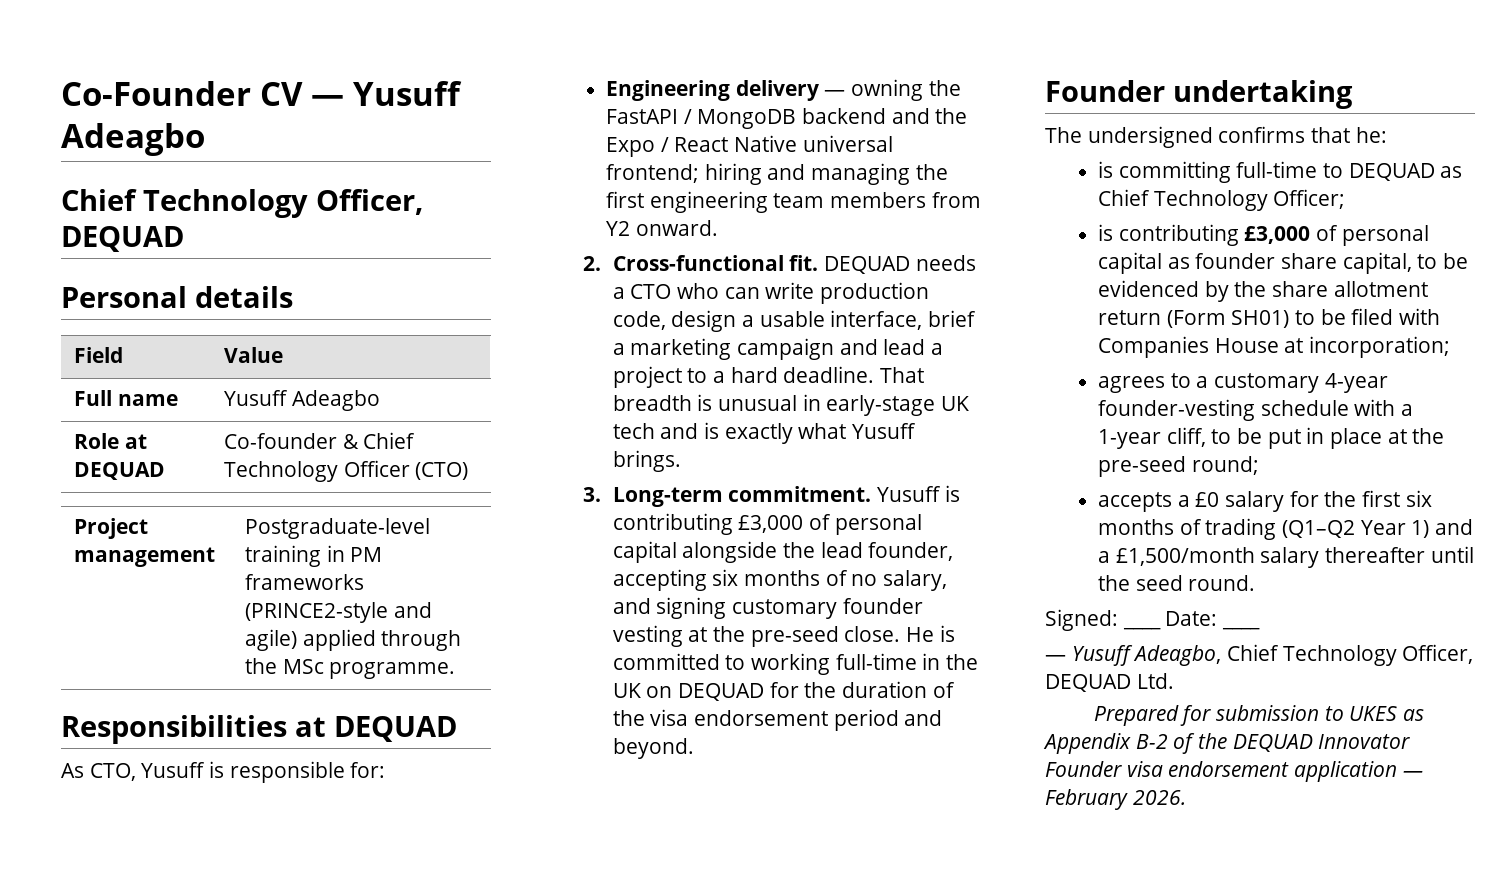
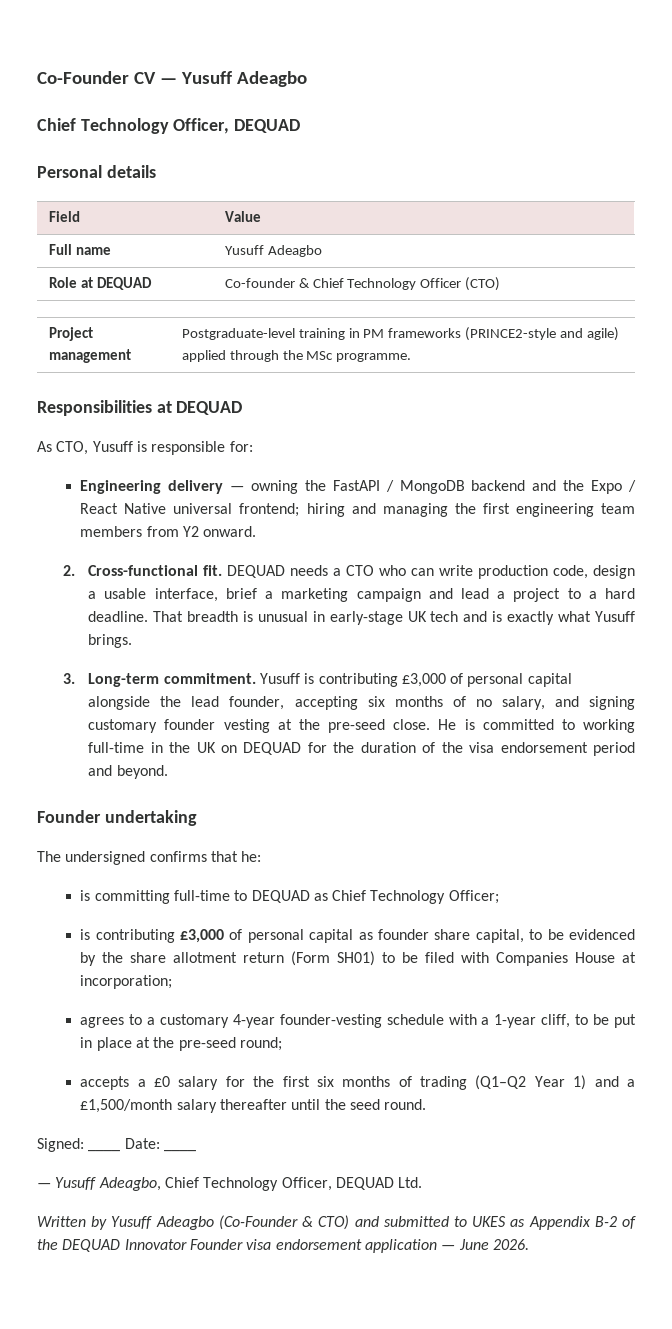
[1093,705,1319,726] Prepared for submission -> [37,1215,449,1230] Written by Yusuff Adeagbo (Co-Founder & CTO) and submitted
[1045,789,1128,810] February -> [458,1239,489,1250] June

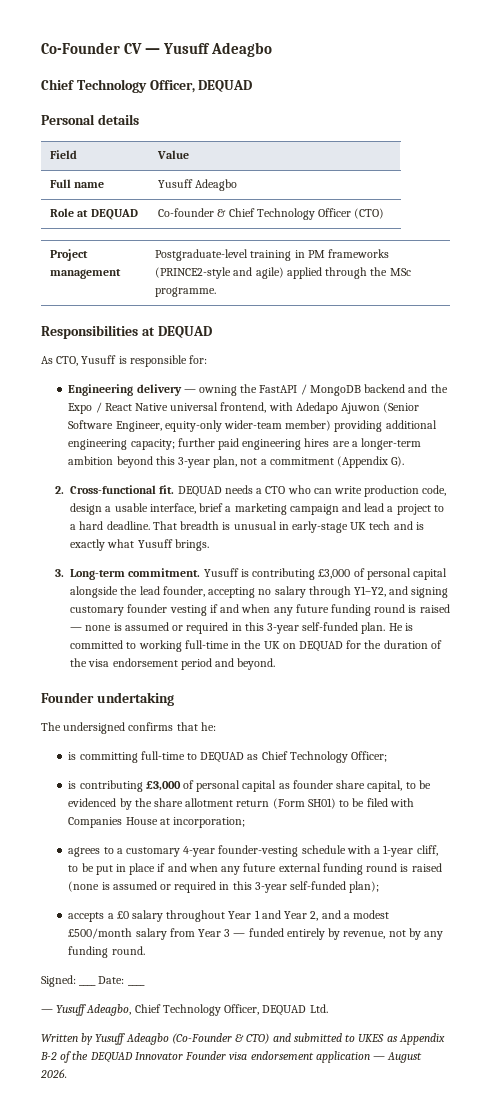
[239,503,635,517] [80,526,257,537] frontend; hiring and managing the first engineering team members from Y2 onward. -> [220,402,420,414] [68,420,437,432] [68,438,422,450] [68,456,405,468] frontend, with Adedapo Ajuwon (Senior Software Engineer, equity-only wider-team member) providing additional engineering capacity; further paid engineering hires are a longer-term ambition beyond this 3-year plan, not a commitment (Appendix G).
[367,696,545,710] six months of no salary, -> [258,586,387,598] no salary through Y1–Y2,
[277,719,431,733] at the pre-seed close. -> [209,604,450,616] [70,622,386,634] if and when any future funding round is raised — none is assumed or required in this 3-year self-funded plan.
[135,1037,282,1051] [80,1075,636,1090] [80,1099,380,1113] at the pre-seed round; // accepts a £0 salary for the first six months of trading (Q1–Q2 Year 1) and a £1,500/month salary thereafter until the seed -> [157,863,442,875] [68,881,380,893] [68,910,390,922] [68,928,444,940] [68,946,109,958] if and when any future external funding round is raised (none is assumed or required in this 3-year self-funded plan); // accepts a £0 salary throughout Year 1 and Year 2, and a modest £500/month salary from Year 3 — funded entirely by revenue, not by any funding
[458,1239,489,1250] June -> [387,1052,423,1063] August

